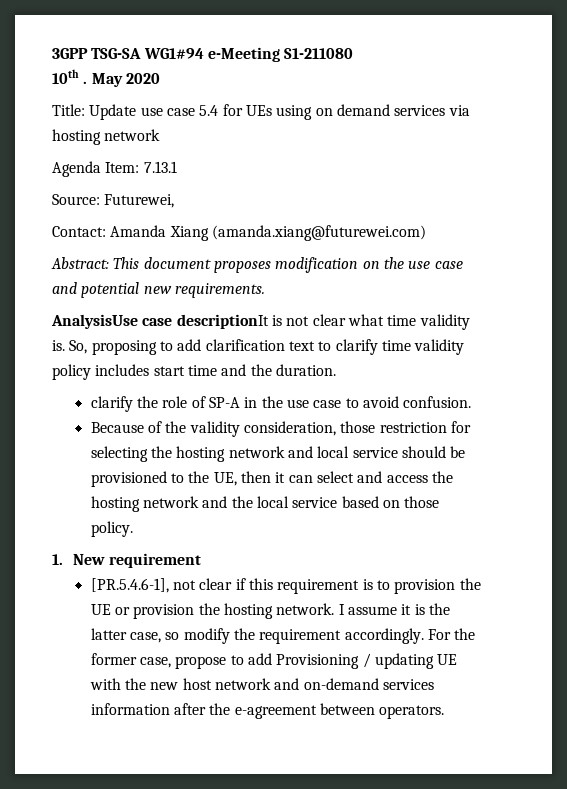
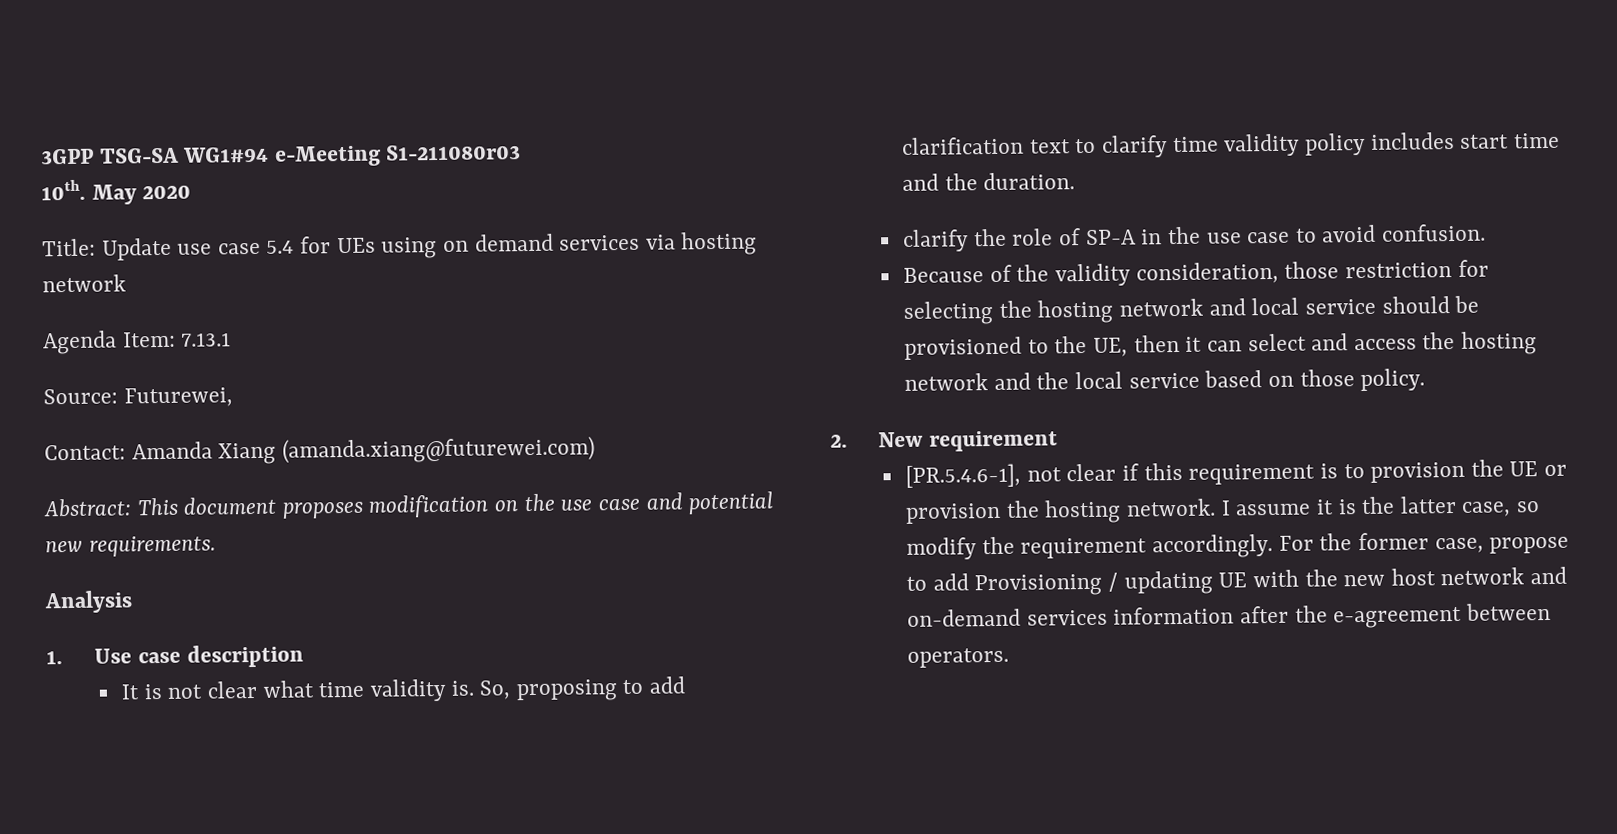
[284,48,354,59] [52,69,88,84] S1-211080 // 10th . -> [386,144,522,161] [41,179,86,201] S1-211080r03 // 10th.
[51,314,269,329] AnalysisUse case descriptionIt -> [44,590,133,614] [46,644,304,668] [121,684,141,700] Analysis // 1. Use case description // It
[52,554,63,565] 1. -> [830,434,848,448] 2.

